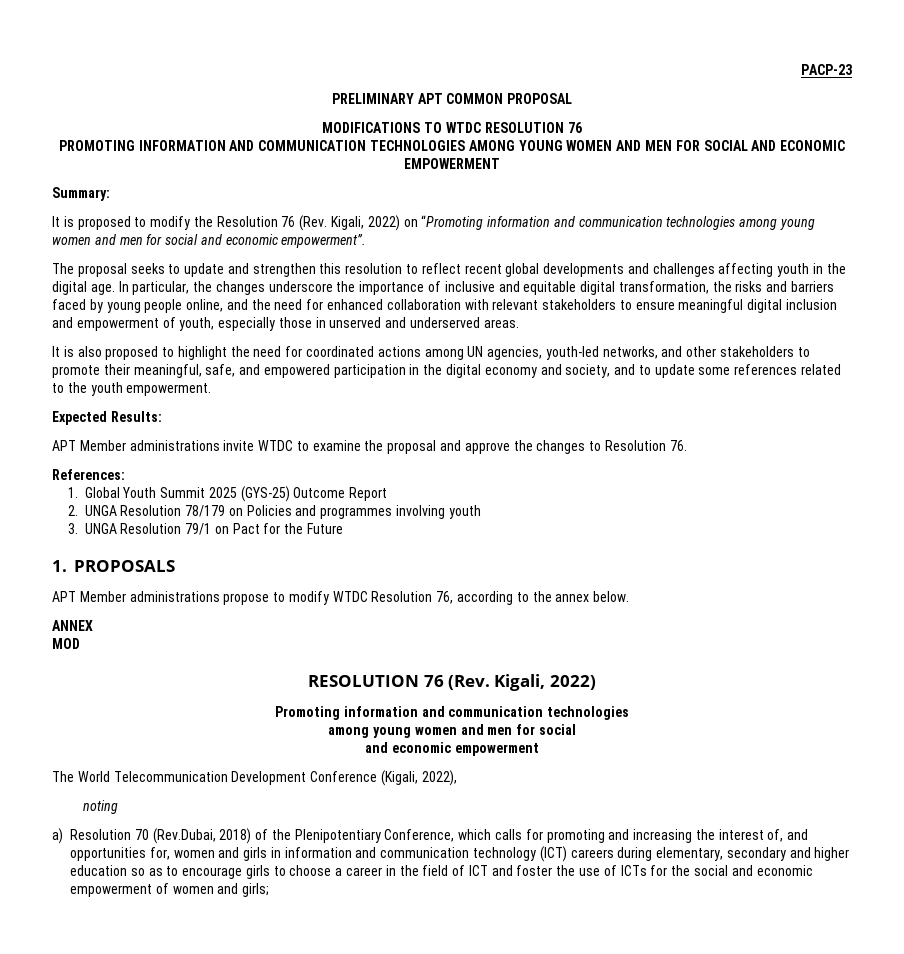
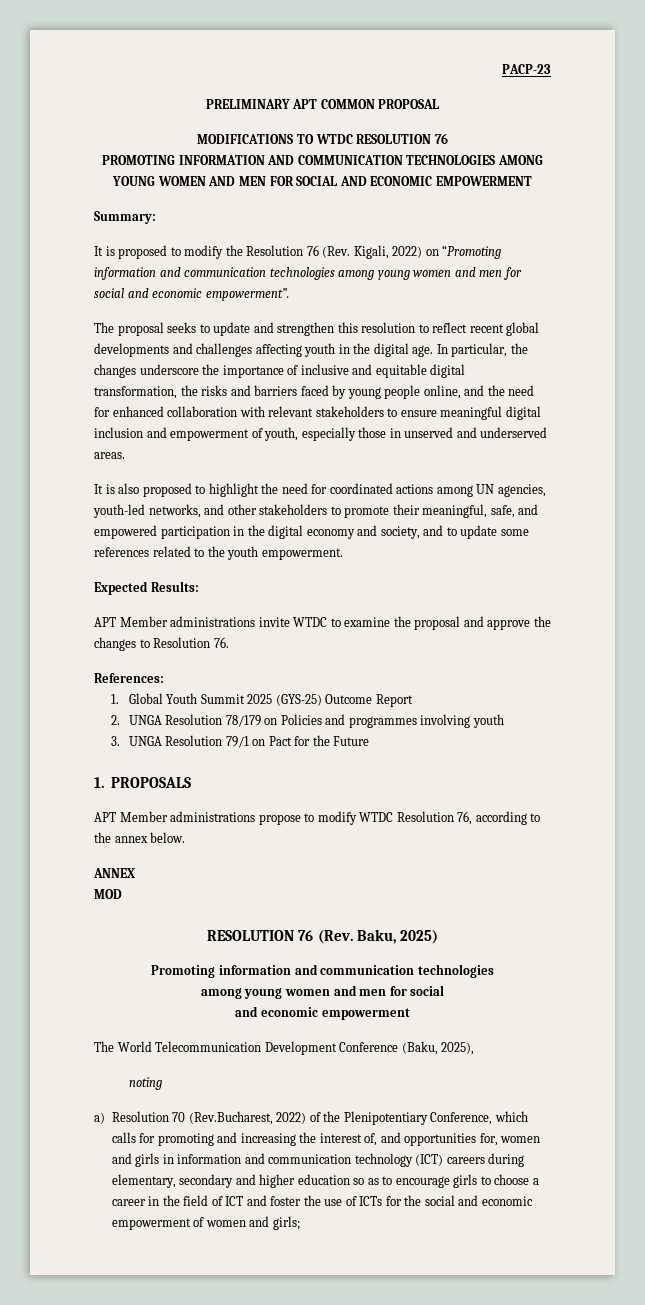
[494,674,596,691] Kigali, 2022) -> [356,929,438,944] Baku, 2025)
[380,770,457,786] (Kigali, 2022), -> [401,1041,475,1055] (Baku, 2025),
[152,828,252,844] (Rev.Dubai, 2018) -> [188,1111,307,1125] (Rev.Bucharest, 2022)

